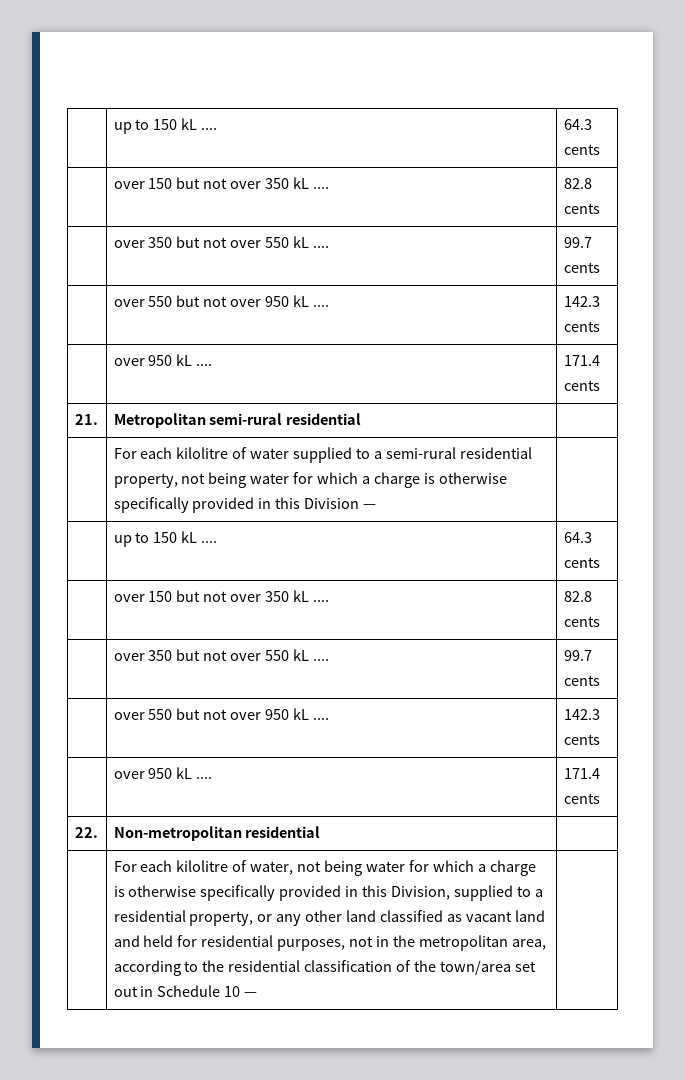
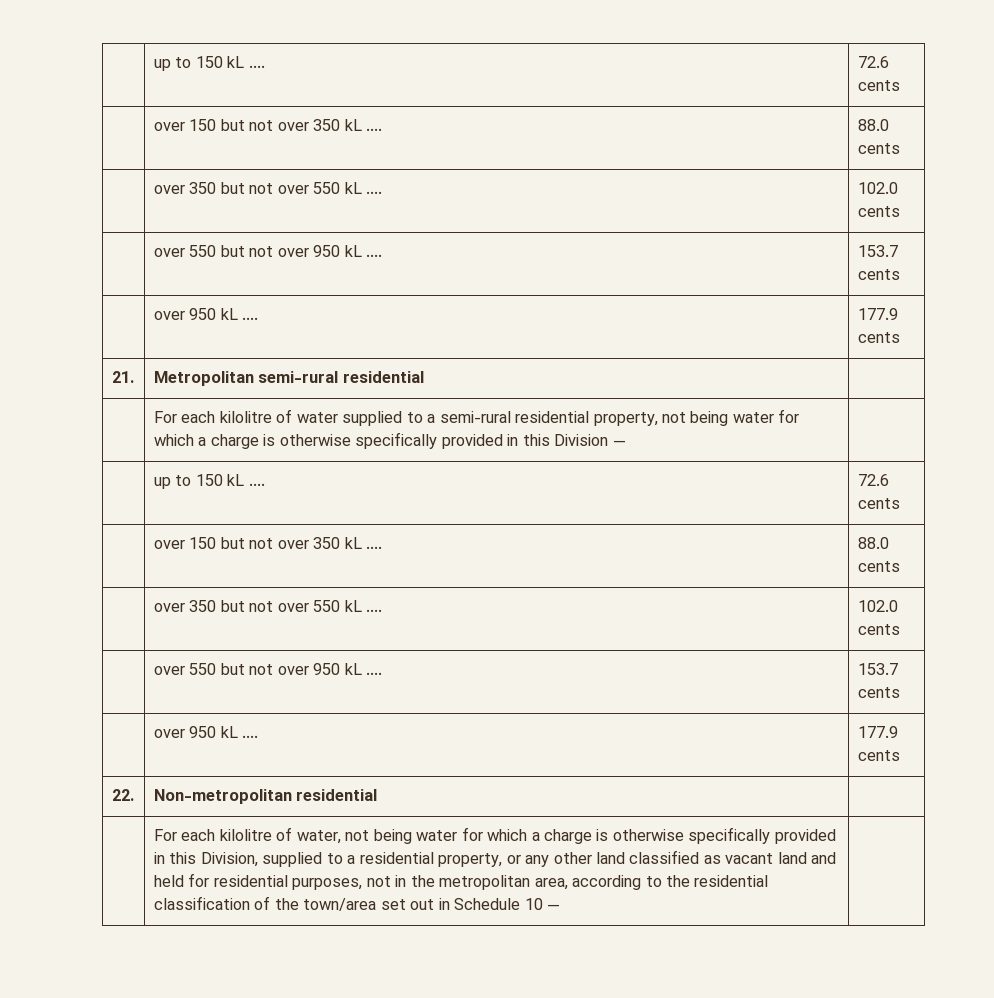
[113,118,218,134] [563,119,592,130] [563,144,600,155] [113,177,329,189] [563,178,592,189] [563,203,600,214] [113,236,329,248] [563,237,592,248] [563,262,600,273] [113,295,329,307] [563,296,600,307] [563,321,600,332] [113,354,213,366] [563,355,600,366] | up to 150 kL .... | 64.3 cents // | over 150 but not over 350 kL .... | 82.8 cents // | over 350 but not over 550 kL .... | 99.7 cents // | over 550 but not over 950 kL .... | 142.3 cents // | over 950 kL .... | 171.4 -> [153,56,265,71] [857,56,889,68] [857,80,900,91] [153,119,383,131] [857,119,889,131] [857,143,900,154] [153,182,383,194] [857,182,898,194] [857,206,900,217] [153,245,383,257] [857,245,898,257] [857,269,900,280] [153,308,259,320] [857,308,898,320] | up to 150 kL .... | 72.6 cents // | over 150 but not over 350 kL .... | 88.0 cents // | over 350 but not over 550 kL .... | 102.0 cents // | over 550 but not over 950 kL .... | 153.7 cents // | over 950 kL .... | 177.9
[563,532,592,543] [563,557,600,568] [113,590,329,602] [563,591,592,602] [563,616,600,627] [113,649,329,661] [563,650,592,661] [563,675,600,686] [113,708,329,720] [563,709,600,720] [563,734,600,745] [113,767,213,779] [563,768,600,779] 64.3 cents // | over 150 but not over 350 kL .... | 82.8 cents // | over 350 but not over 550 kL .... | 99.7 cents // | over 550 but not over 950 kL .... | 142.3 cents // | over 950 kL .... | 171.4 -> [857,474,889,486] [857,498,900,509] [153,537,383,549] [857,537,889,549] [857,561,900,572] [153,600,383,612] [857,600,898,612] [857,624,900,635] [153,663,383,675] [857,663,898,675] [857,687,900,698] [153,726,259,738] [857,726,898,738] 72.6 cents // | over 150 but not over 350 kL .... | 88.0 cents // | over 350 but not over 550 kL .... | 102.0 cents // | over 550 but not over 950 kL .... | 153.7 cents // | over 950 kL .... | 177.9

